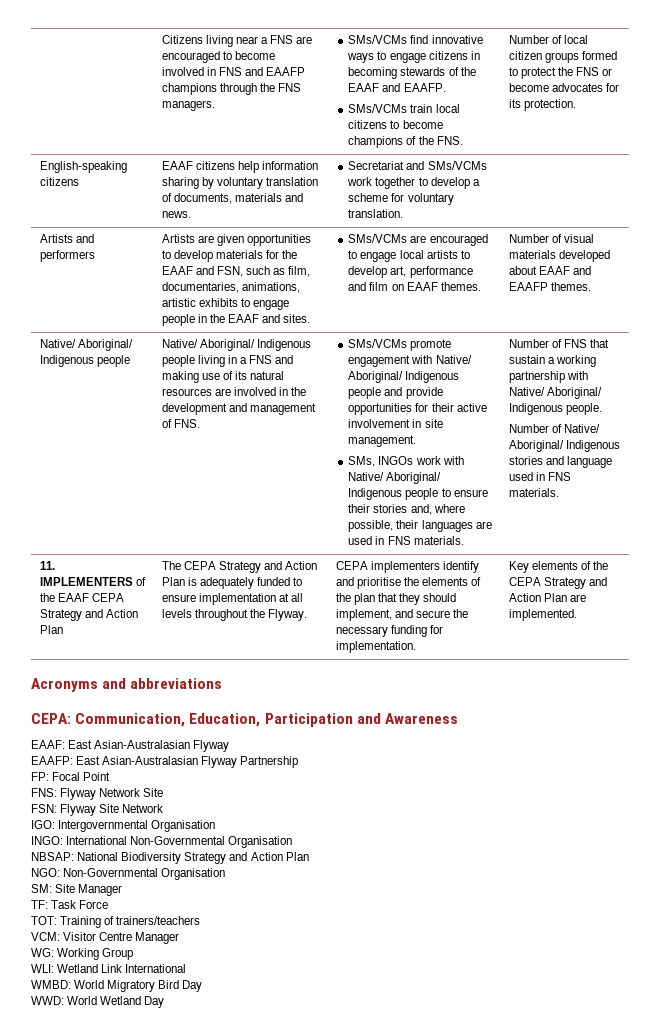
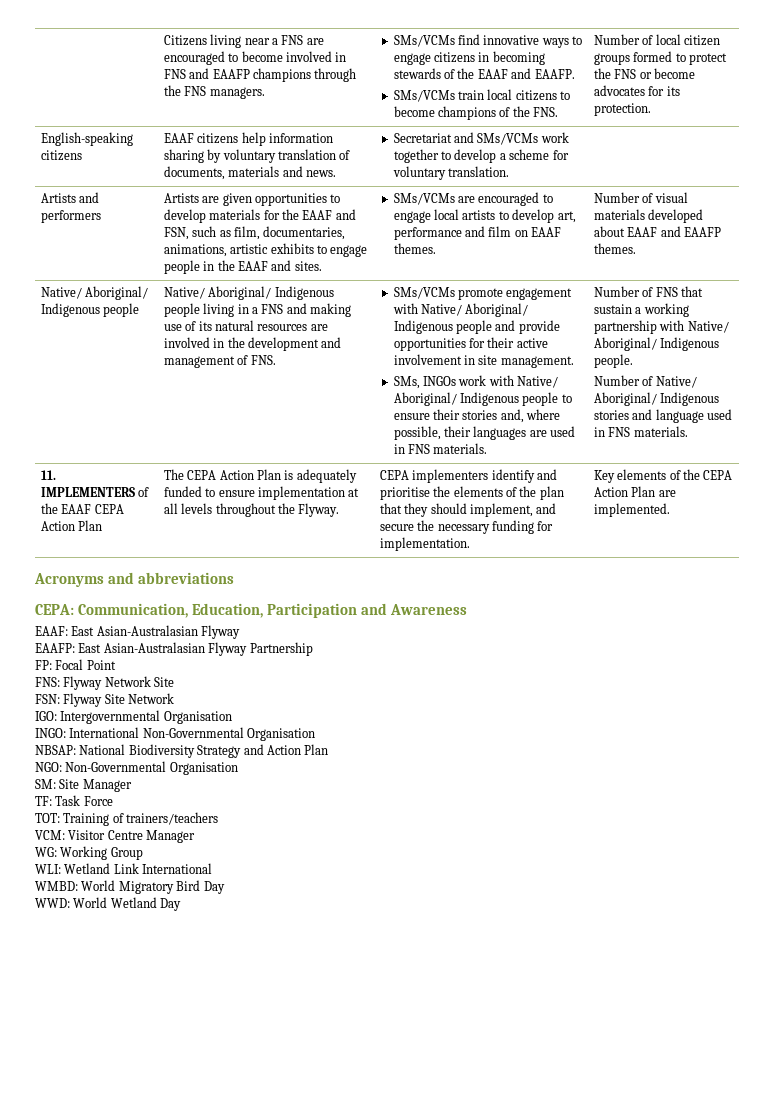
[39,609,103,621] Strategy and -> (124, 509) none
[218,561,283,573] Strategy and -> (217, 475) none
[543,577,607,589] Strategy and -> (733, 475) none

